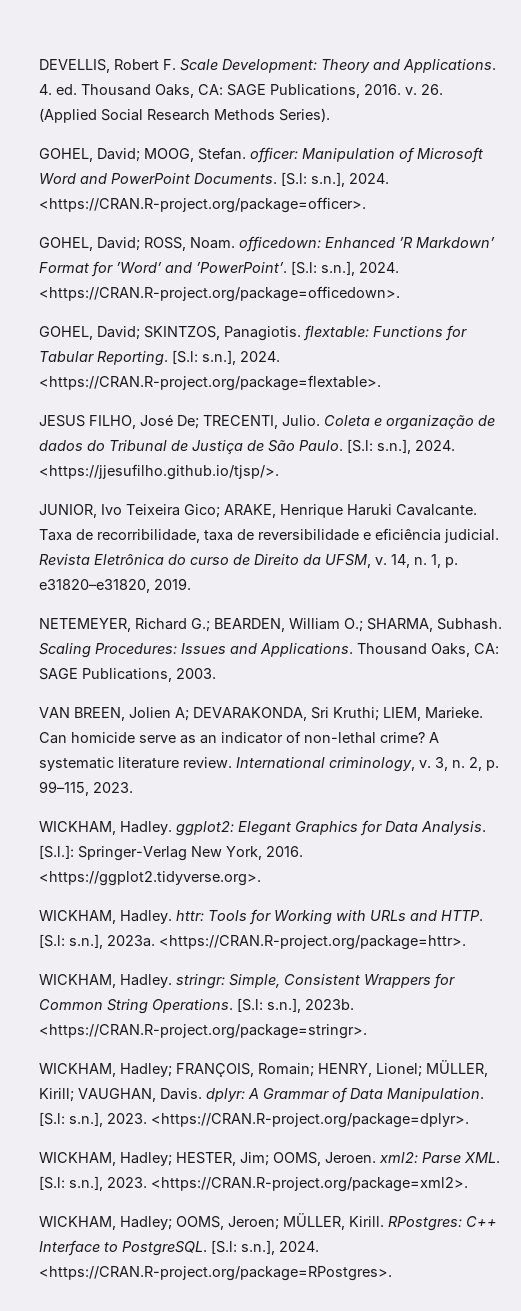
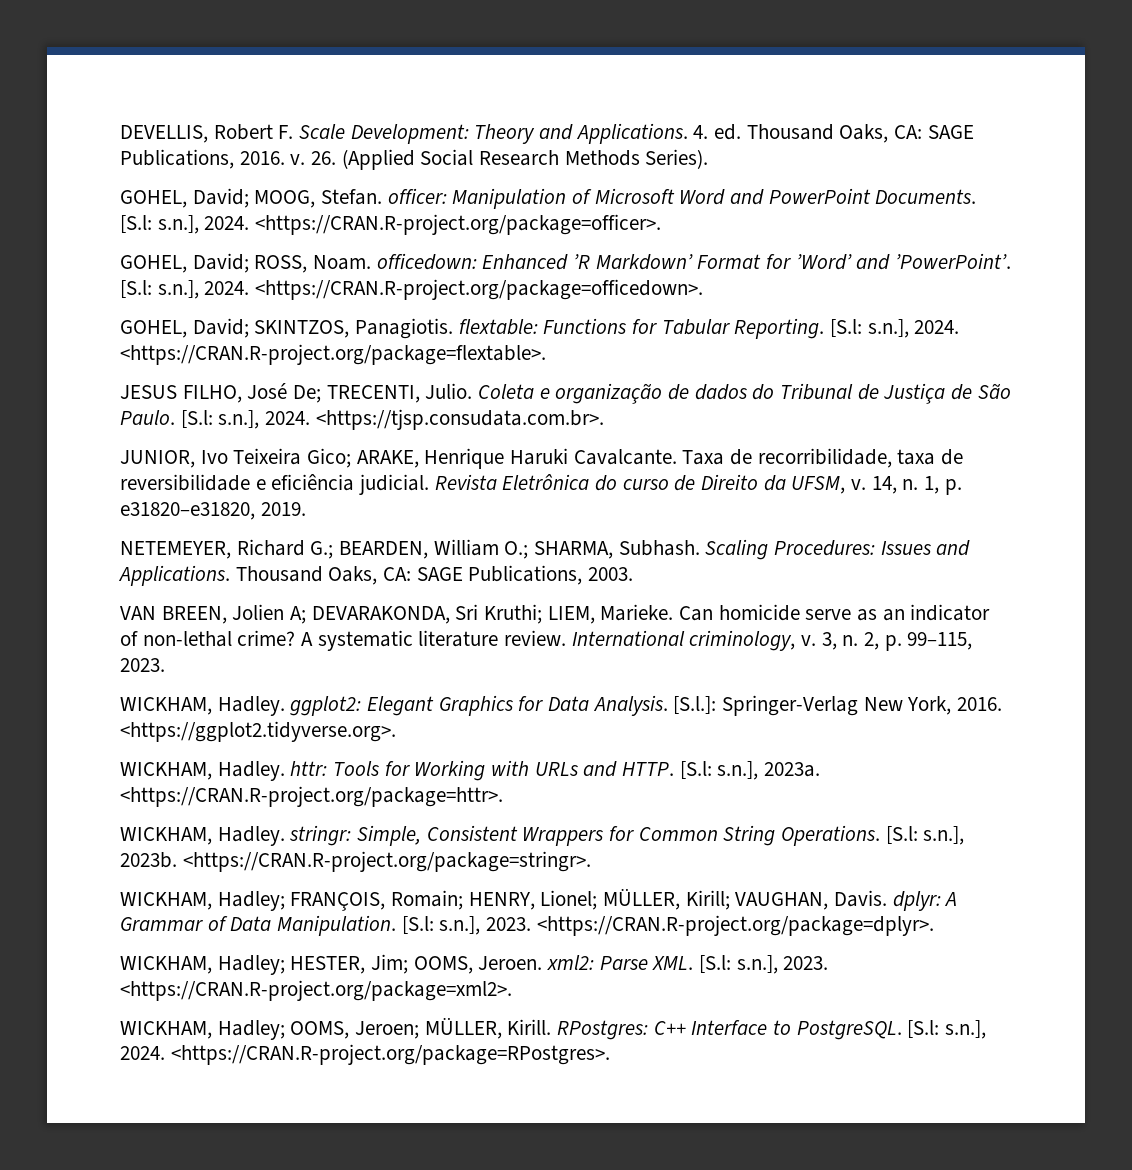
[39,464,279,480] <https://jjesufilho.github.io/tjsp/>. -> [315,409,604,430] <https://tjsp.consudata.com.br>.

